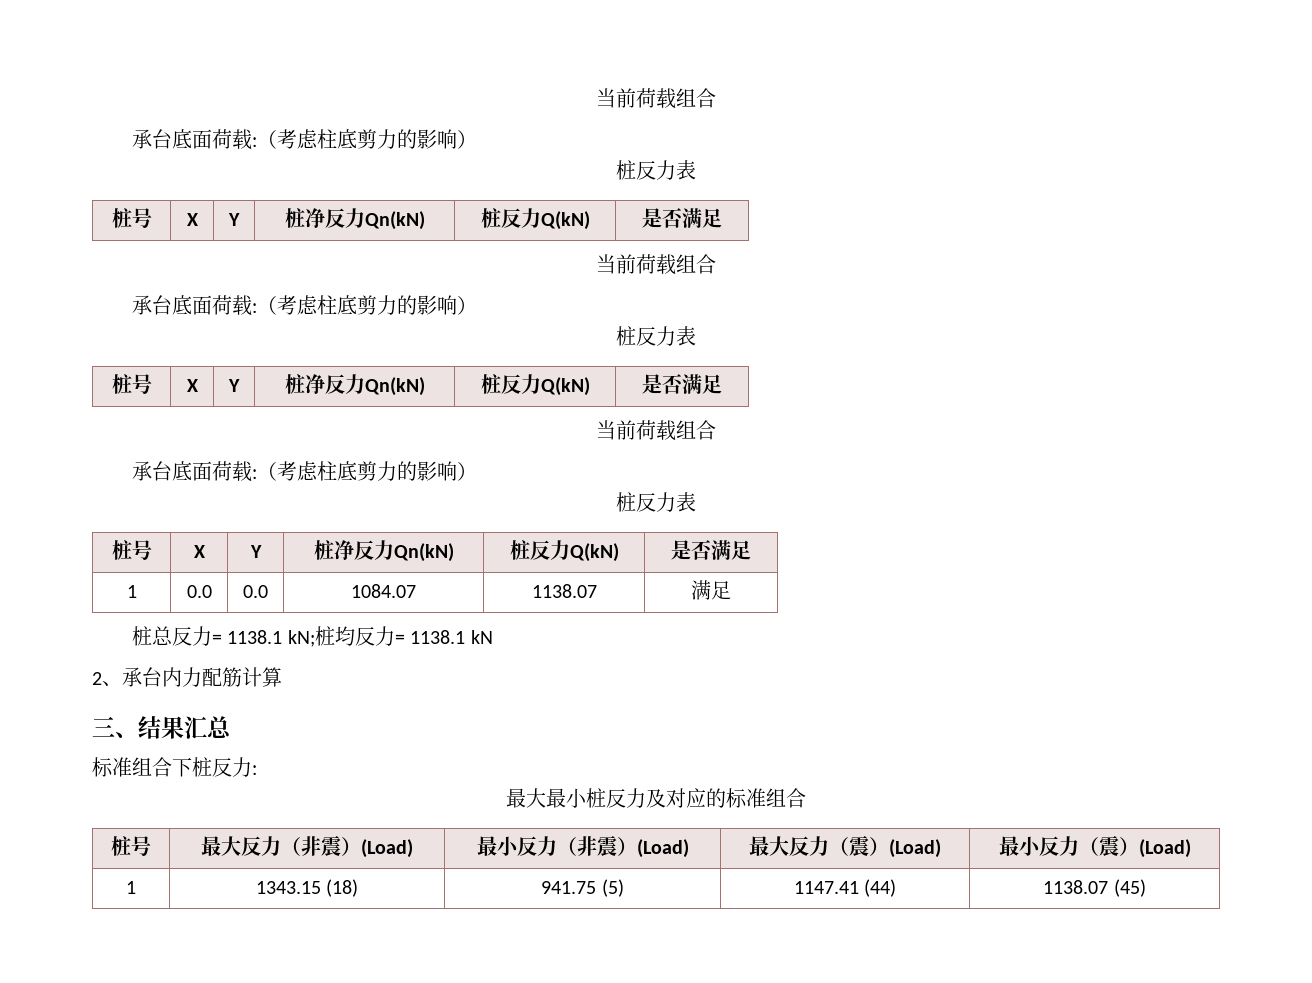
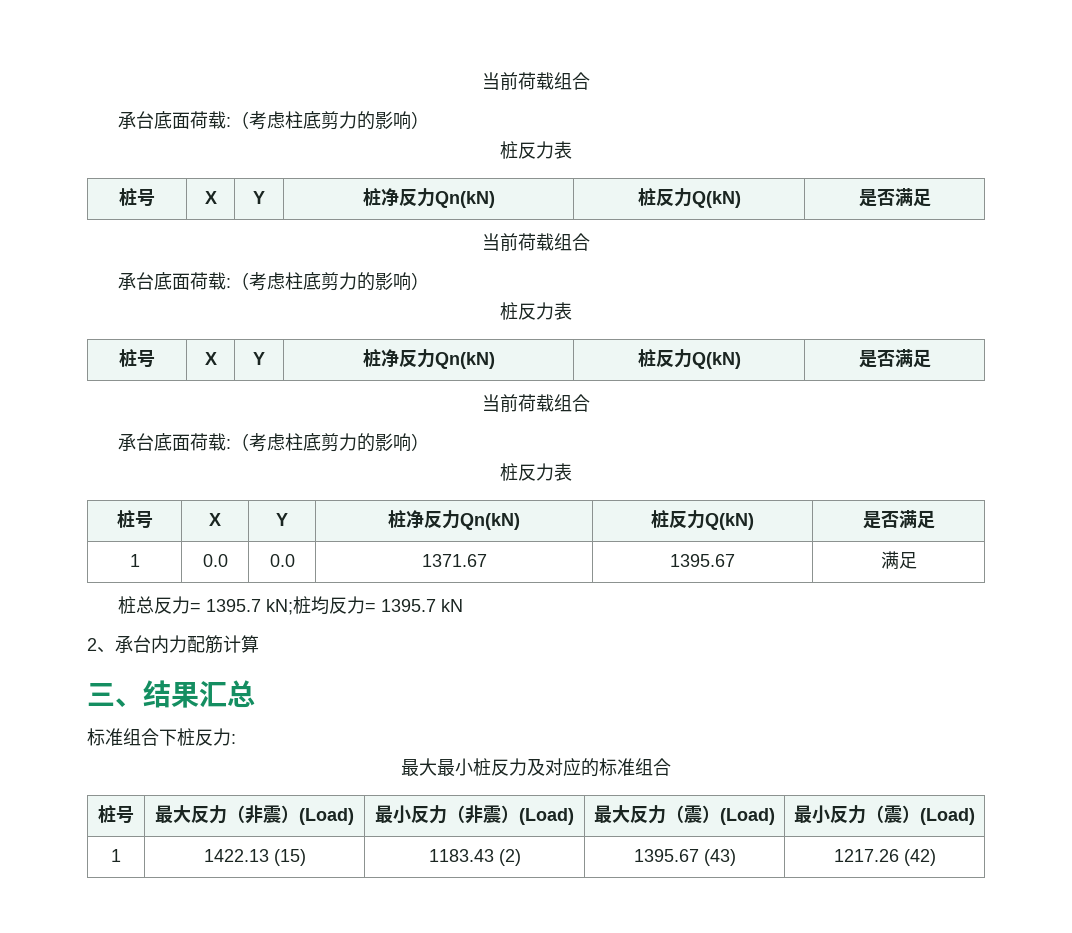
[351,584,416,598] [531,584,597,598] 1084.07 | 1138.07 -> [421,554,487,567] [670,554,735,567] 1371.67 | 1395.67
[227,630,283,644] 1138.1 -> [205,599,261,612] 1395.7
[410,630,466,644] 1138.1 -> [380,599,436,612] 1395.7
[255,879,359,897] [541,879,624,897] [793,879,897,897] [1043,879,1146,897] 1343.15 (18) | 941.75 (5) | 1147.41 (44) | 1138.07 (45) -> [203,849,306,866] [428,849,521,866] [633,849,736,866] [833,849,936,866] 1422.13 (15) | 1183.43 (2) | 1395.67 (43) | 1217.26 (42)

